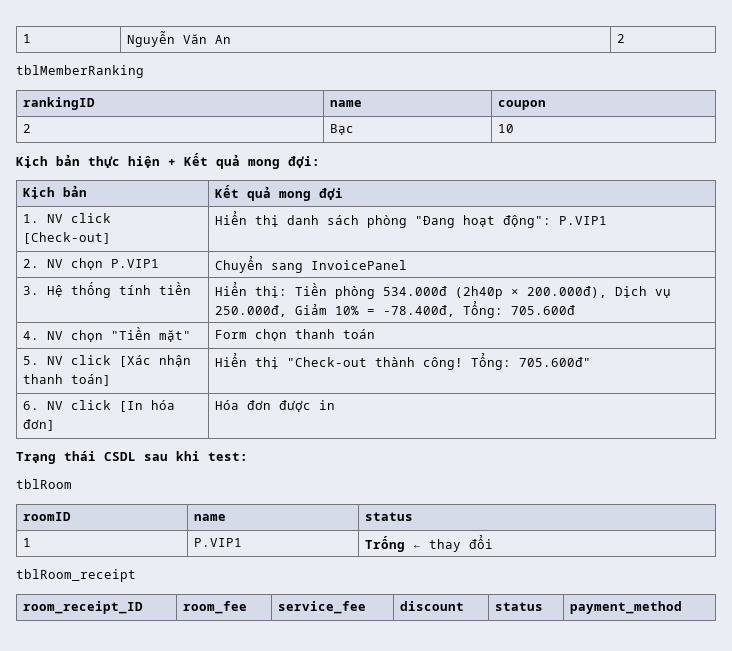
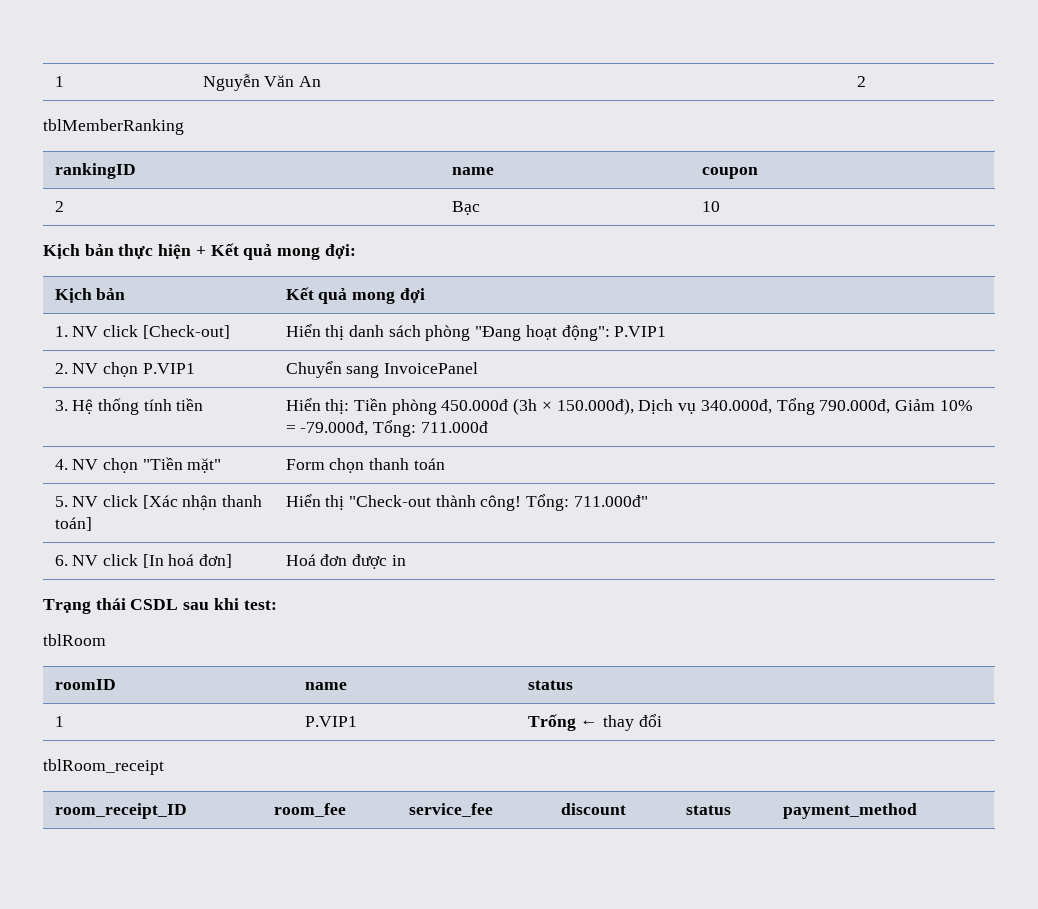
[383,286,672,299] [215,301,576,318] 534.000đ (2h40p × 200.000đ), Dịch vụ 250.000đ, Giảm 10% = -78.400đ, Tổng: 705.600đ -> [441,398,973,415] [285,420,488,437] 450.000đ (3h × 150.000đ), Dịch vụ 340.000đ, Tổng 790.000đ, Giảm 10% = -79.000đ, Tổng: 711.000đ
[519,357,592,367] 705.600đ" -> [573,495,648,507] 711.000đ"
[151,400,176,410] hóa -> [168,554,195,566] hoá
[215,400,240,410] Hóa -> [285,554,316,566] Hoá

